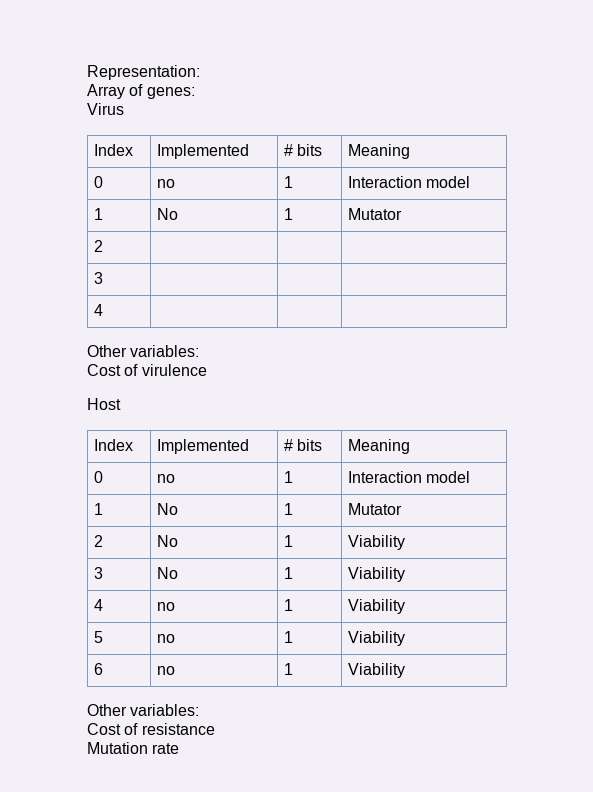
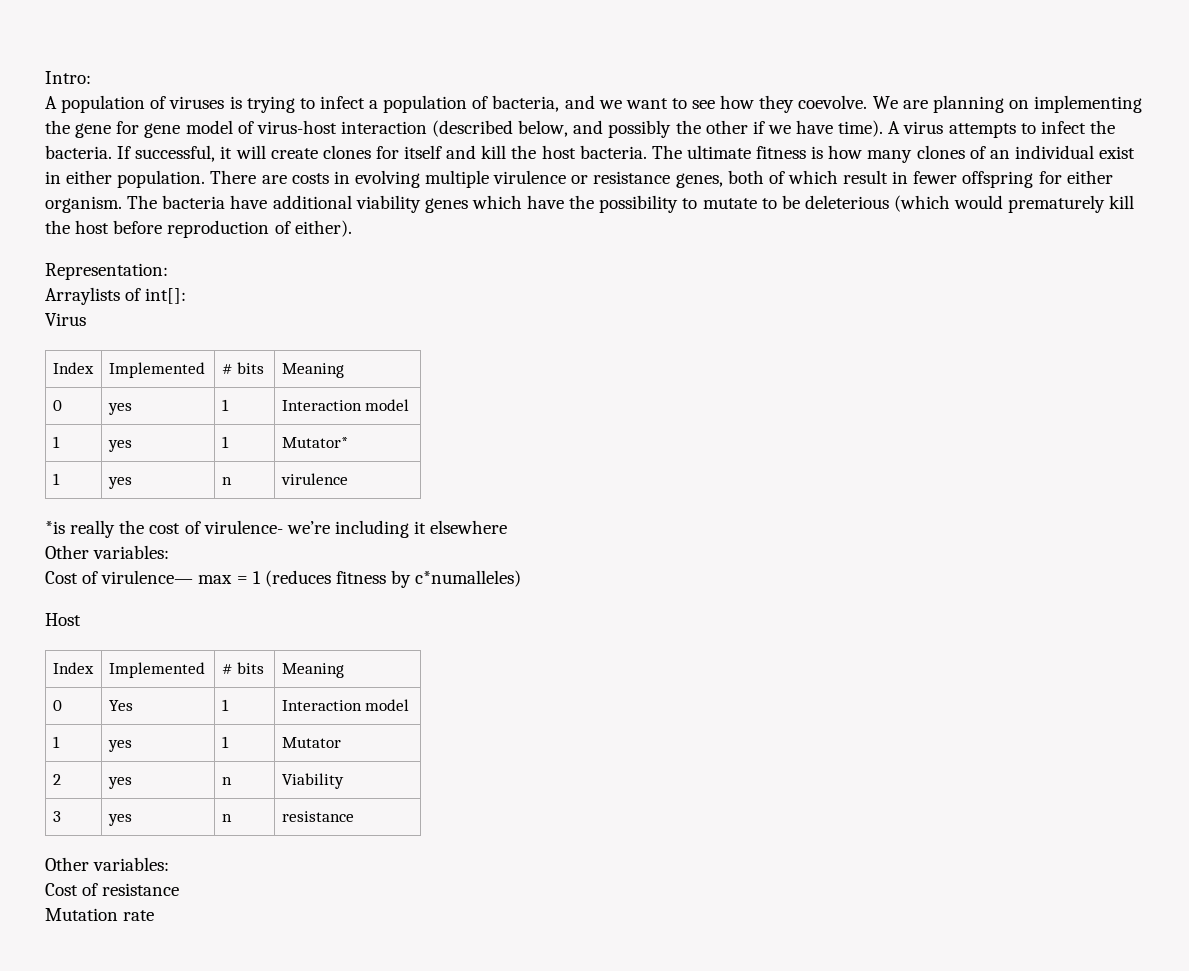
[87,65,200,80] [87,84,195,99] Representation: // Array of genes: -> [45,71,91,84] [45,95,1143,113] [45,120,1115,138] [45,145,1136,163] [45,170,1113,188] [45,195,1135,213] [45,220,352,238] [45,263,168,280] [45,287,187,305] Intro: // A population of viruses is trying to infect a population of bacteria, and we want to see how they coevolve. We are planning on implementing the gene for gene model of virus-host interaction (described below, and possibly the other if we have time). A virus attempts to infect the bacteria. If successful, it will create clones for itself and kill the host bacteria. The ultimate fitness is how many clones of an individual exist in either population. There are costs in evolving multiple virulence or resistance genes, both of which result in fewer offspring for either organism. The bacteria have additional viability genes which have the possibility to mutate to be deleterious (which would prematurely kill the host before reproduction of either). // Representation: // Arraylists of int[]:
[156,179,175,188] [283,176,293,188] [347,176,471,188] [93,208,103,220] [156,208,178,220] [283,208,293,220] [347,208,402,220] [93,240,103,252] [93,272,103,284] [93,304,103,316] [87,345,200,357] [87,364,207,376] no | 1 | Interaction model // 1 | No | 1 | Mutator // 2 | | | // 3 | | | // 4 | | | // Other variables: // Cost of virulence -> [107,403,132,415] [221,399,229,411] [281,399,410,411] [52,436,60,448] [107,440,132,452] [221,436,229,448] [281,437,348,448] [52,473,60,485] [107,477,132,489] [221,477,232,485] [280,473,348,485] [45,520,508,538] [45,545,170,559] [45,570,522,588] yes | 1 | Interaction model // 1 | yes | 1 | Mutator* // 1 | yes | n | virulence // *is really the cost of virulence- we’re including it elsewhere // Other variables: // Cost of virulence— max = 1 (reduces fitness by c*numalleles)
[156,474,175,483] [283,471,293,483] [347,471,471,483] [93,503,103,515] [156,503,178,515] [283,503,293,515] [347,503,402,515] [93,535,103,547] [156,535,178,547] [283,535,293,547] no | 1 | Interaction model // 1 | No | 1 | Mutator // 2 | No | 1 -> [108,700,133,711] [221,699,229,711] [281,699,410,711] [52,736,60,748] [107,740,132,752] [221,736,229,748] [281,737,341,748] [52,774,61,785] [107,777,132,789] [221,777,232,785] Yes | 1 | Interaction model // 1 | yes | 1 | Mutator // 2 | yes | n
[156,567,178,579] [283,567,293,579] [347,567,405,582] [93,599,103,611] [156,602,175,611] [283,599,293,611] [347,599,405,614] [93,631,103,643] [156,634,175,643] [283,631,293,643] [347,631,405,646] [93,663,103,675] [156,666,175,675] [283,663,293,675] [347,663,405,678] No | 1 | Viability // 4 | no | 1 | Viability // 5 | no | 1 | Viability // 6 | no | 1 | Viability -> [107,814,132,826] [221,814,232,822] [281,811,354,822] yes | n | resistance

